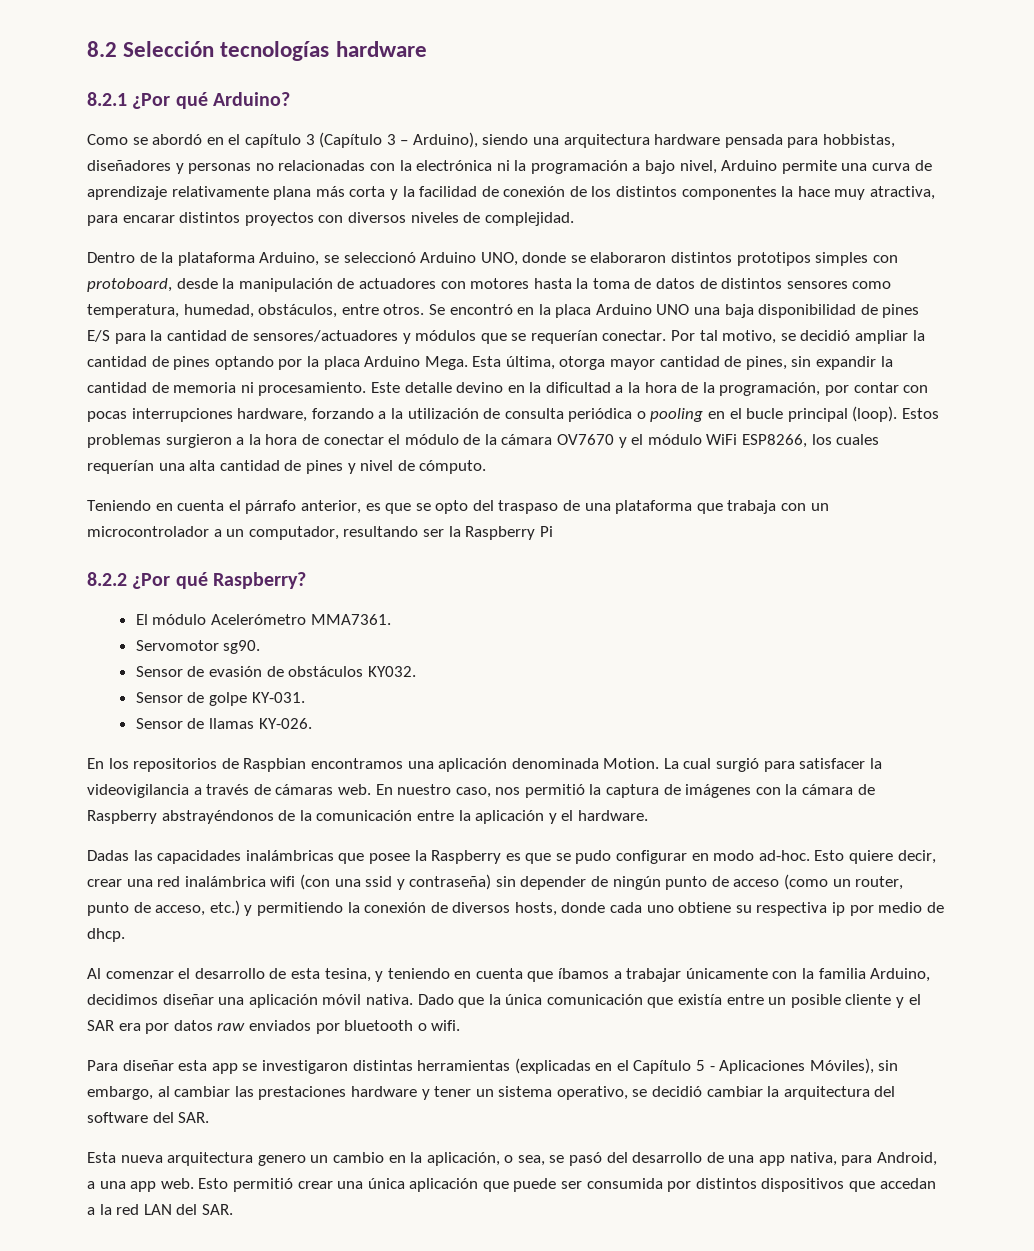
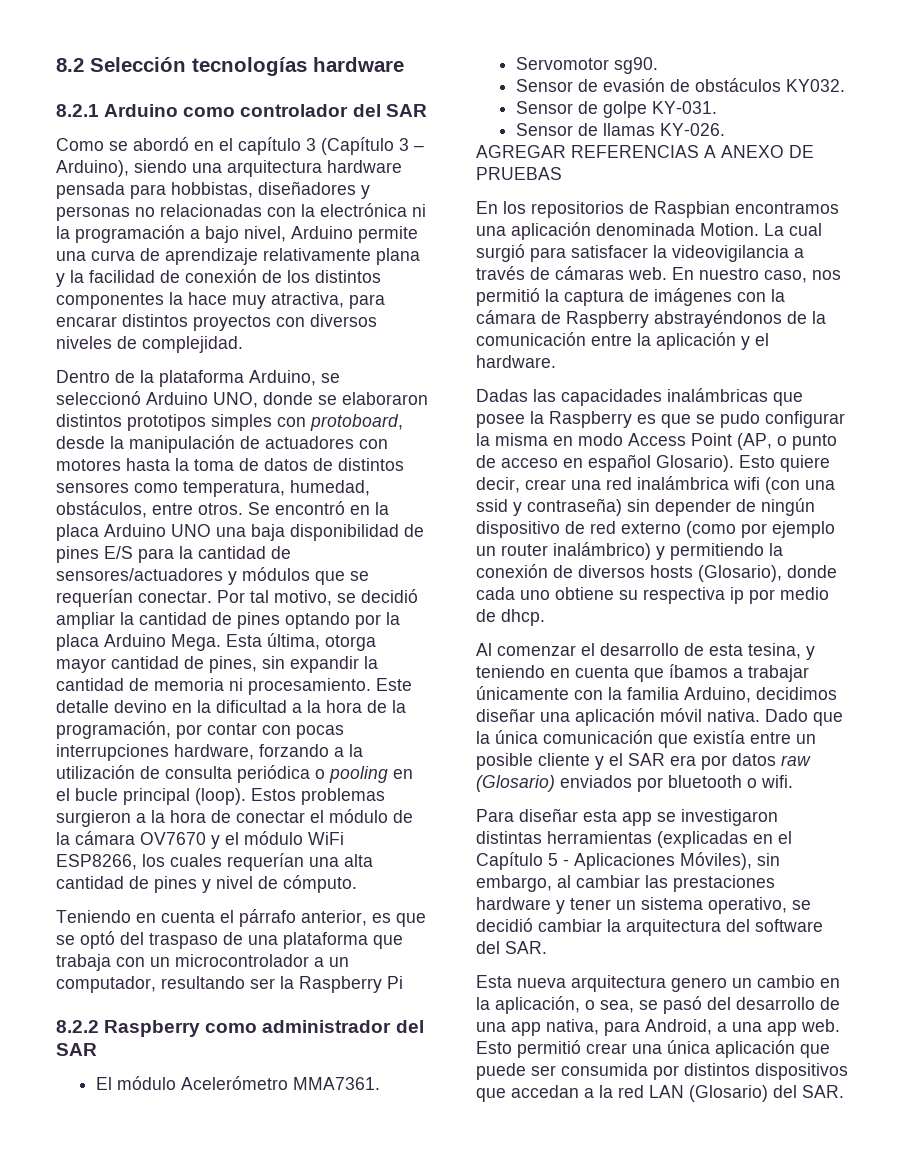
[132,92,290,109] ¿Por qué Arduino? -> [104,104,427,117] Arduino como controlador del SAR
[315,186,386,197] más corta -> (420, 256) none
[435,500,469,514] opto -> [80,931,115,949] optó
[132,572,306,589] ¿Por qué Raspberry? -> [104,1020,424,1037] [56,1043,97,1056] Raspberry como administrador del SAR
(312, 723) none -> [476,145,814,158] [476,167,562,180] // AGREGAR REFERENCIAS A ANEXO DE PRUEBAS
[691,850,810,861] en modo ad-hoc. -> [476,433,837,450] [476,454,734,472] la misma en modo Access Point (AP, o punto de acceso en español Glosario).
[665,874,904,890] [87,900,240,916] punto de acceso (como un router, punto de acceso, etc.) -> [476,521,835,538] [476,542,651,560] dispositivo de red externo (como por ejemplo un router inalámbrico)
[514,902,557,916] hosts, -> [650,565,782,582] hosts (Glosario),
(246, 1026) none -> [476,775,555,792] (Glosario)
(172, 1209) none -> [689,1085,768,1102] (Glosario)

